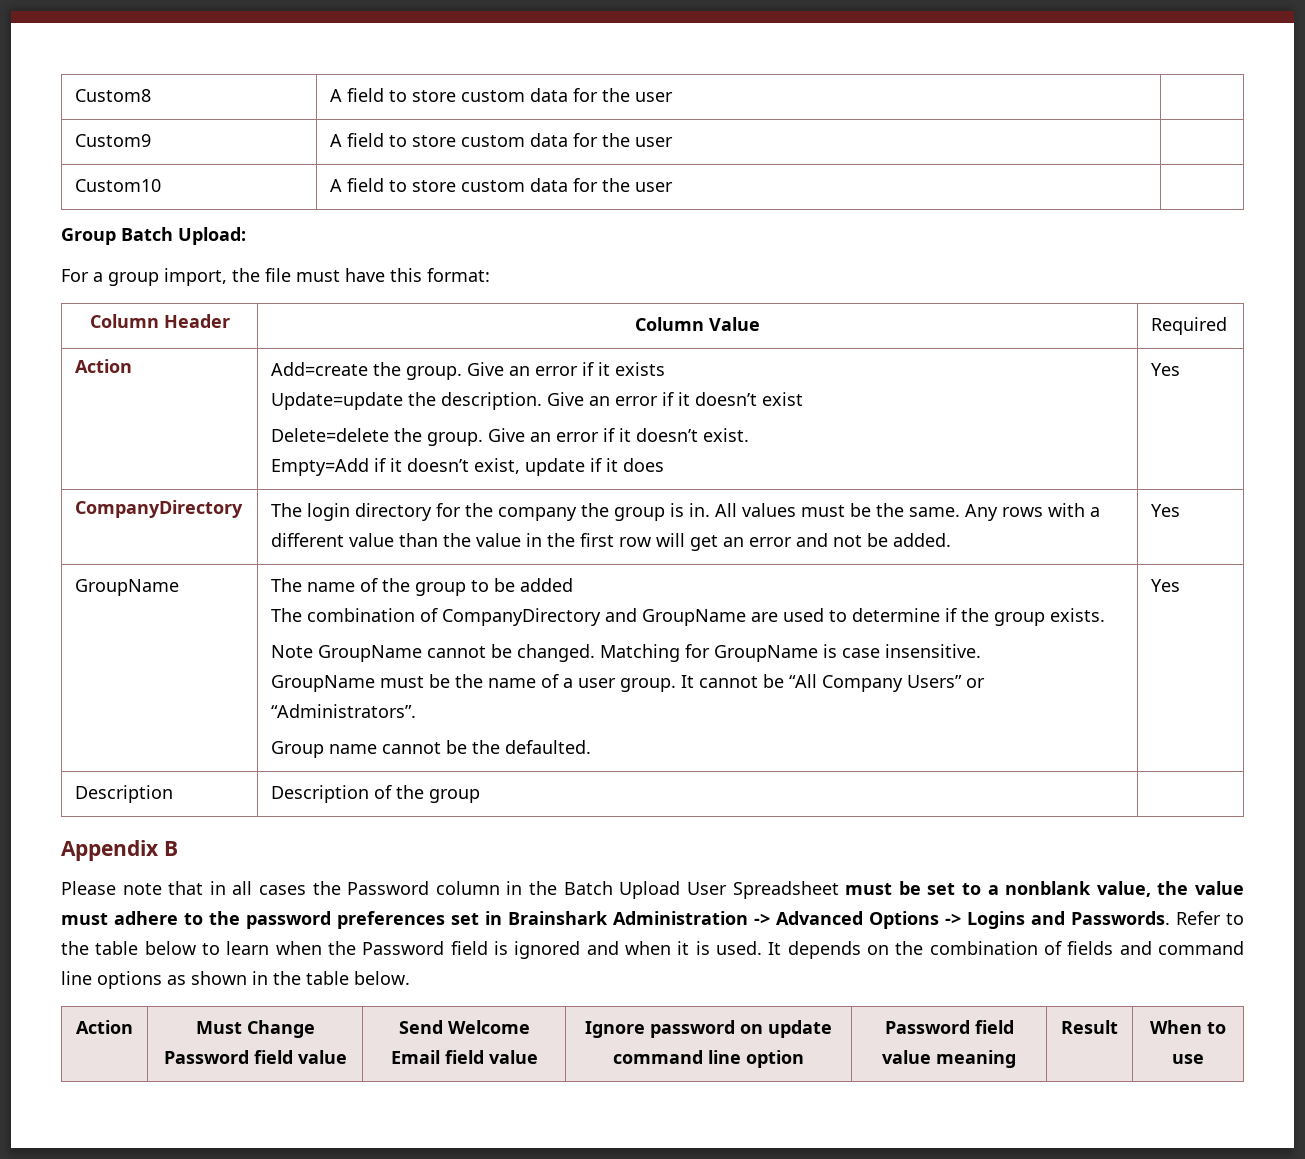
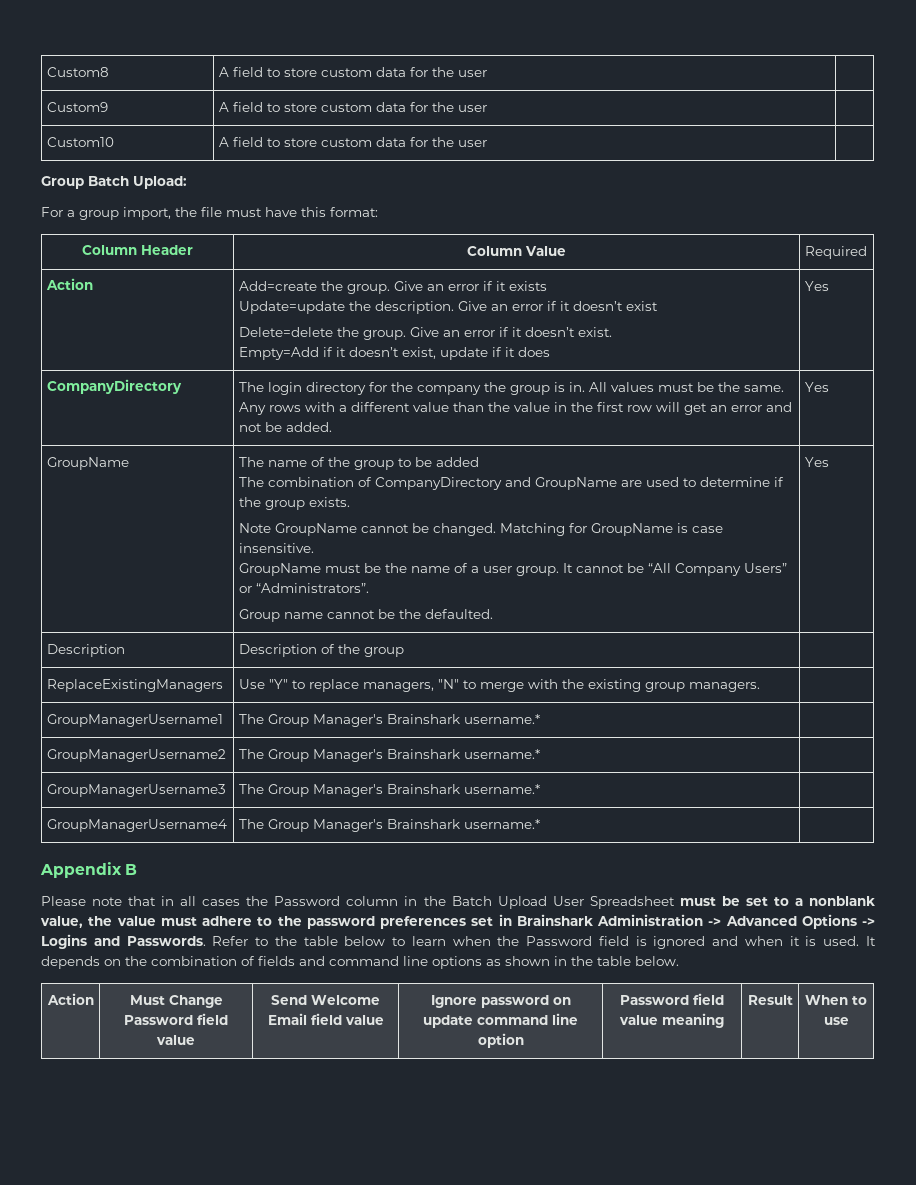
(481, 796) none -> [46,679,223,692] [238,679,760,692] [46,714,223,727] [238,714,540,727] [46,749,226,762] [238,749,540,762] [46,784,226,797] [238,784,540,797] [46,819,227,832] [238,819,540,832] // ReplaceExistingManagers | Use "Y" to replace managers, "N" to merge with the existing group managers. | // GroupManagerUsername1 | The Group Manager's Brainshark username.* | // GroupManagerUsername2 | The Group Manager's Brainshark username.* | // GroupManagerUsername3 | The Group Manager's Brainshark username.* | // GroupManagerUsername4 | The Group Manager's Brainshark username.* |

